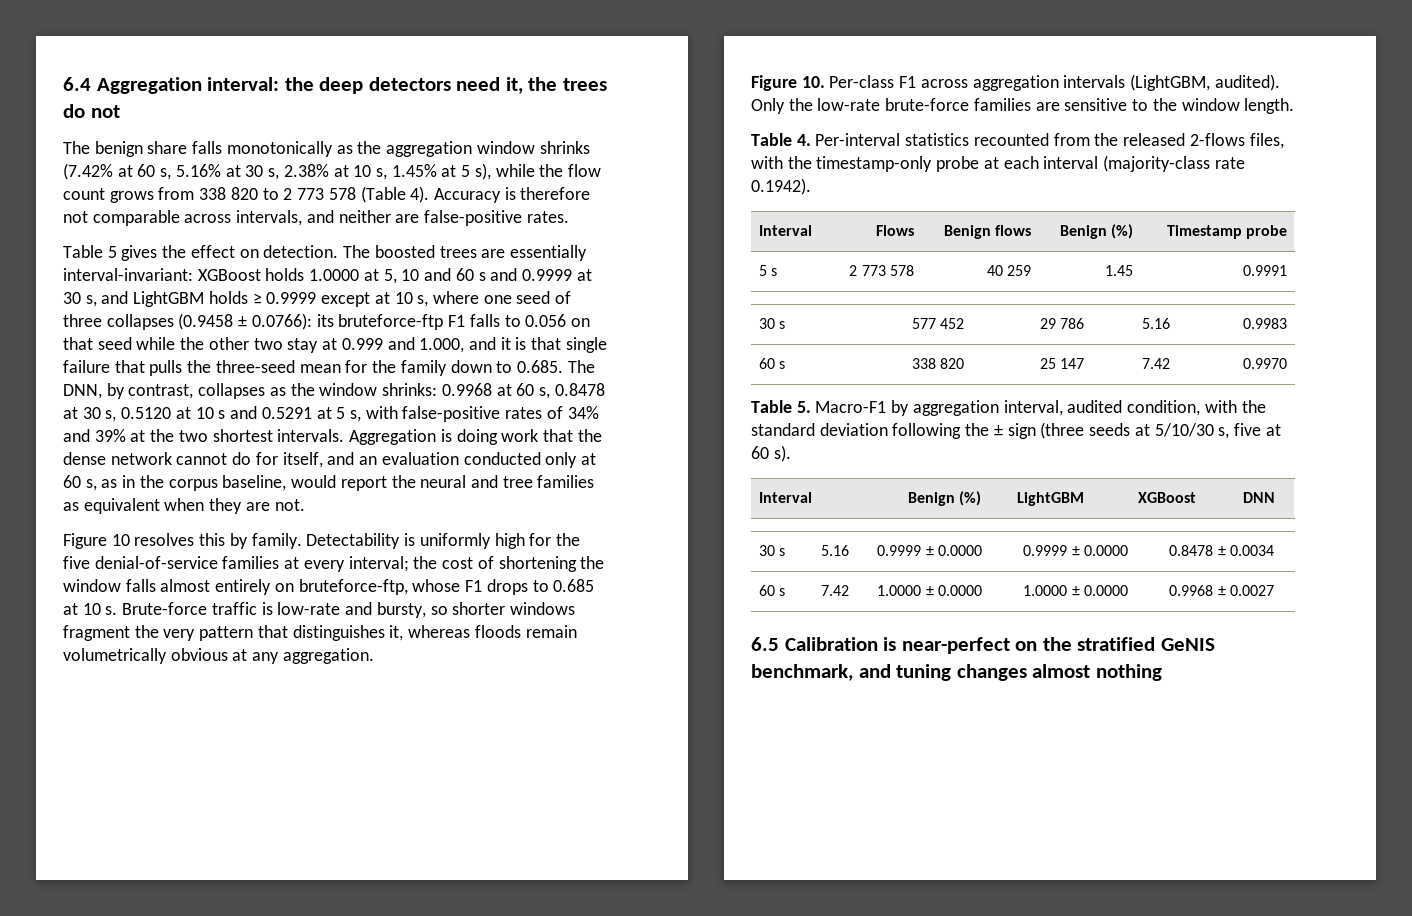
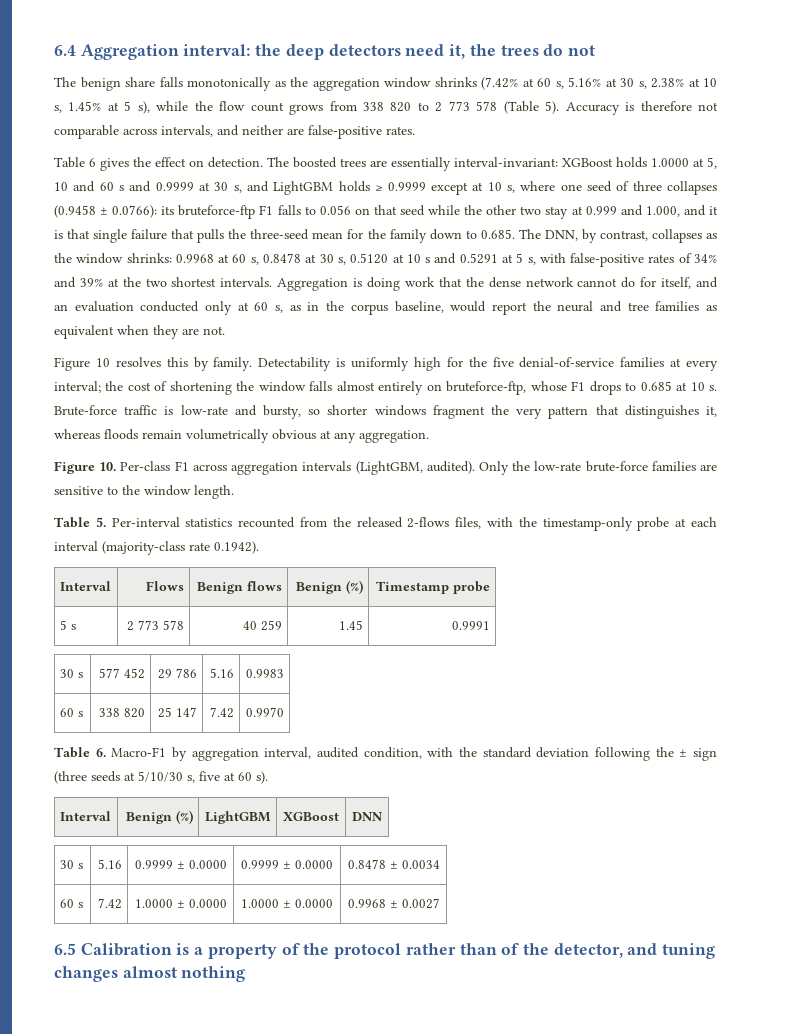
[410,186,430,203] 4). -> [545,101,560,114] 5).
[107,246,117,258] 5 -> [89,158,96,167] 6
[796,134,811,146] 4. -> [95,517,106,527] 5.
[796,401,811,413] 5. -> [95,748,106,757] 6.
[901,637,1215,654] [751,664,853,681] near-perfect on the stratified GeNIS benchmark, -> [194,943,623,959] a property of the protocol rather than of the detector,

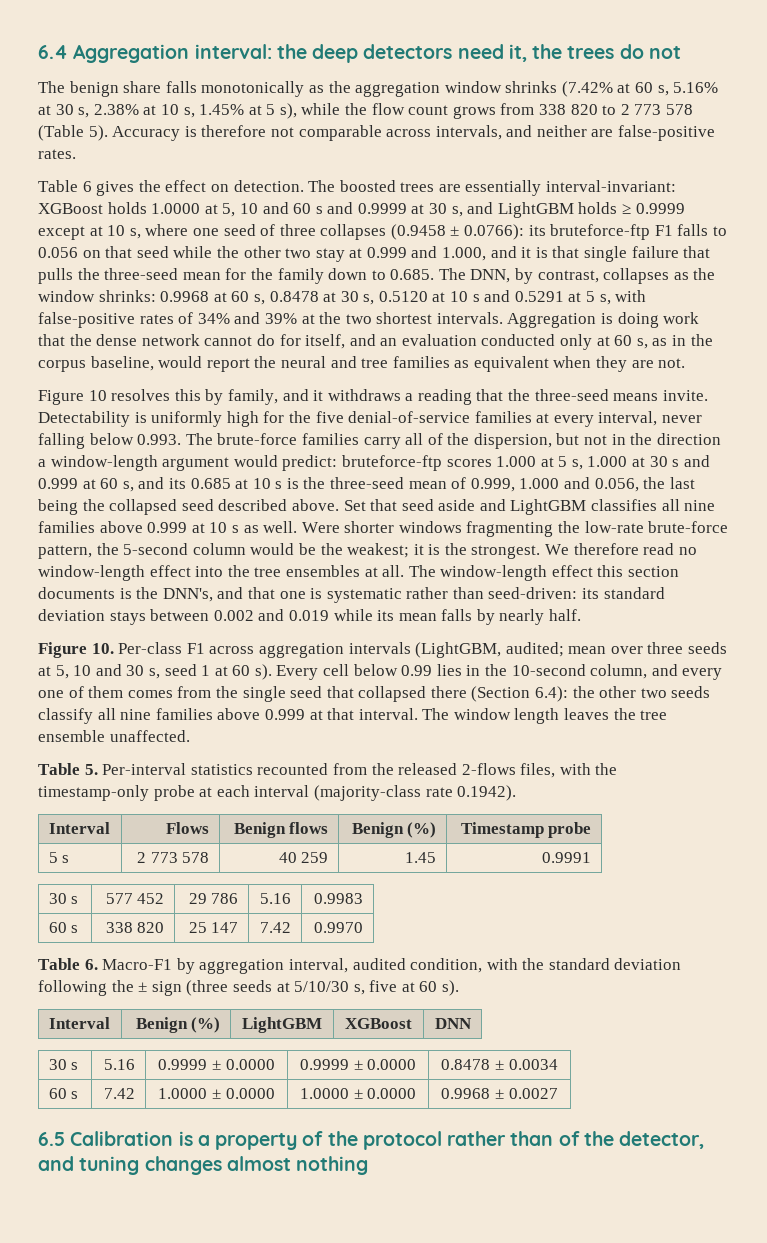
[213,357,253,371] family. -> [227,389,708,405] family, and it withdraws a reading that the three-seed means invite.
[54,381,718,395] [54,405,717,419] [54,429,429,443] interval; the cost of shortening the window falls almost entirely on bruteforce-ftp, whose F1 drops to 0.685 at 10 s. Brute-force traffic is low-rate and bursty, so shorter windows fragment the very pattern that distinguishes it, whereas floods remain volumetrically obvious at any aggregation. -> [598,411,703,426] [38,433,721,449] [38,455,710,471] [38,477,695,492] [38,499,716,515] [38,521,729,537] [38,543,697,559] [38,565,680,581] [38,587,665,603] [38,609,582,625] interval, never falling below 0.993. The brute-force families carry all of the dispersion, but not in the direction a window-length argument would predict: bruteforce-ftp scores 1.000 at 5 s, 1.000 at 30 s and 0.999 at 60 s, and its 0.685 at 10 s is the three-seed mean of 0.999, 1.000 and 0.056, the last being the collapsed seed described above. Set that seed aside and LightGBM classifies all nine families above 0.999 at 10 s as well. Were shorter windows fragmenting the low-rate brute-force pattern, the 5-second column would be the weakest; it is the strongest. We therefore read no window-length effect into the tree ensembles at all. The window-length effect this section documents is the DNN's, and that one is systematic rather than seed-driven: its standard deviation stays between 0.002 and 0.019 while its mean falls by nearly half.
[426,461,717,475] [54,485,234,499] audited). Only the low-rate brute-force families are sensitive to the window length. -> [505,642,728,657] [38,664,723,680] [38,686,711,702] [38,708,668,724] [38,730,190,742] audited; mean over three seeds at 5, 10 and 30 s, seed 1 at 60 s). Every cell below 0.99 lies in the 10-second column, and every one of them comes from the single seed that collapsed there (Section 6.4): the other two seeds classify all nine families above 0.999 at that interval. The window length leaves the tree ensemble unaffected.

